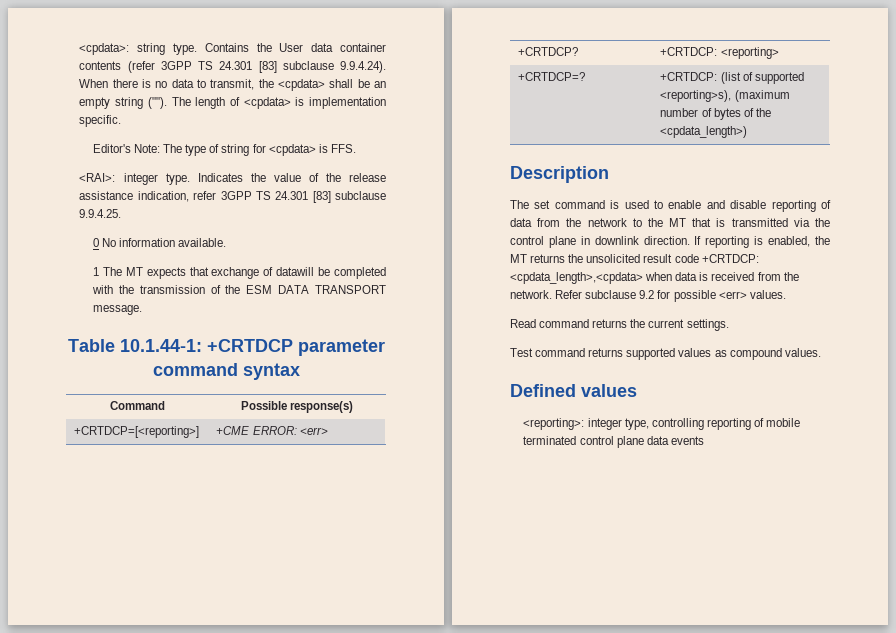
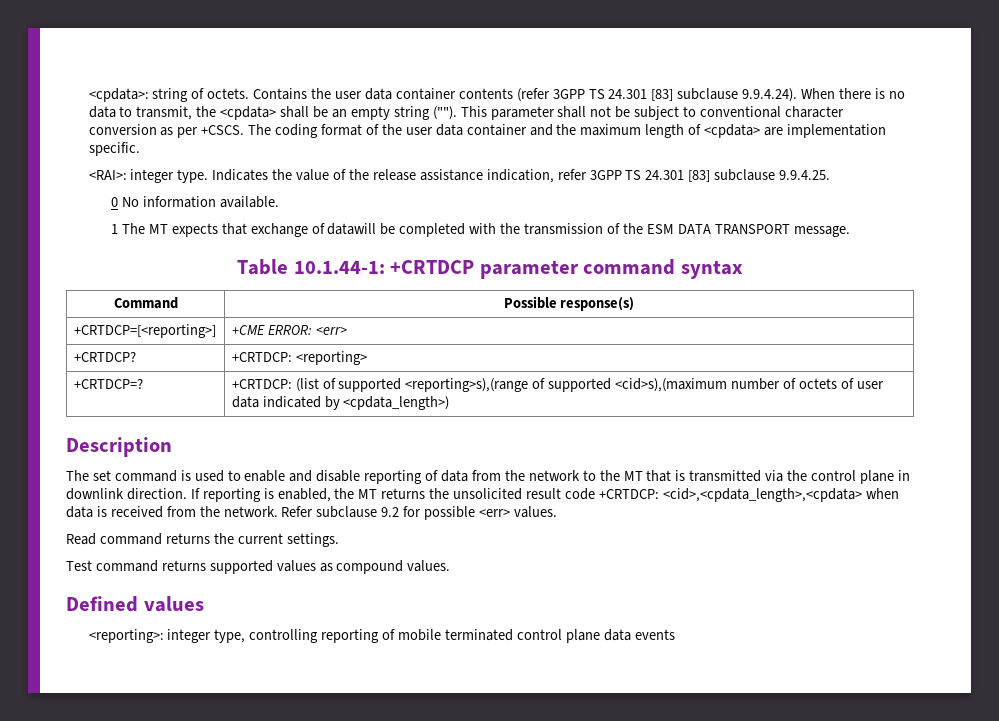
[173,43,198,55] type. -> [191,88,250,99] of octets.
[279,43,304,52] User -> [335,91,363,99] user
[171,97,191,106] The -> [460,106,844,120] [88,124,642,138] This parameter shall not be subject to conventional character conversion as per +CSCS. The coding format of the user data container and the maximum
[295,97,305,106] is -> [763,127,783,136] are
[92,144,356,156] // Editor's Note: The type of string for <cpdata> is FFS. -> (140, 149) none
[660,90,790,102] [660,108,771,120] <reporting>s), (maximum number of bytes of the -> [405,378,884,392] [231,396,340,410] <reporting>s),(range of supported <cid>s),(maximum number of octets of user data indicated by
[510,272,643,284] <cpdata_length>,<cpdata> -> [662,488,862,502] <cid>,<cpdata_length>,<cpdata>

